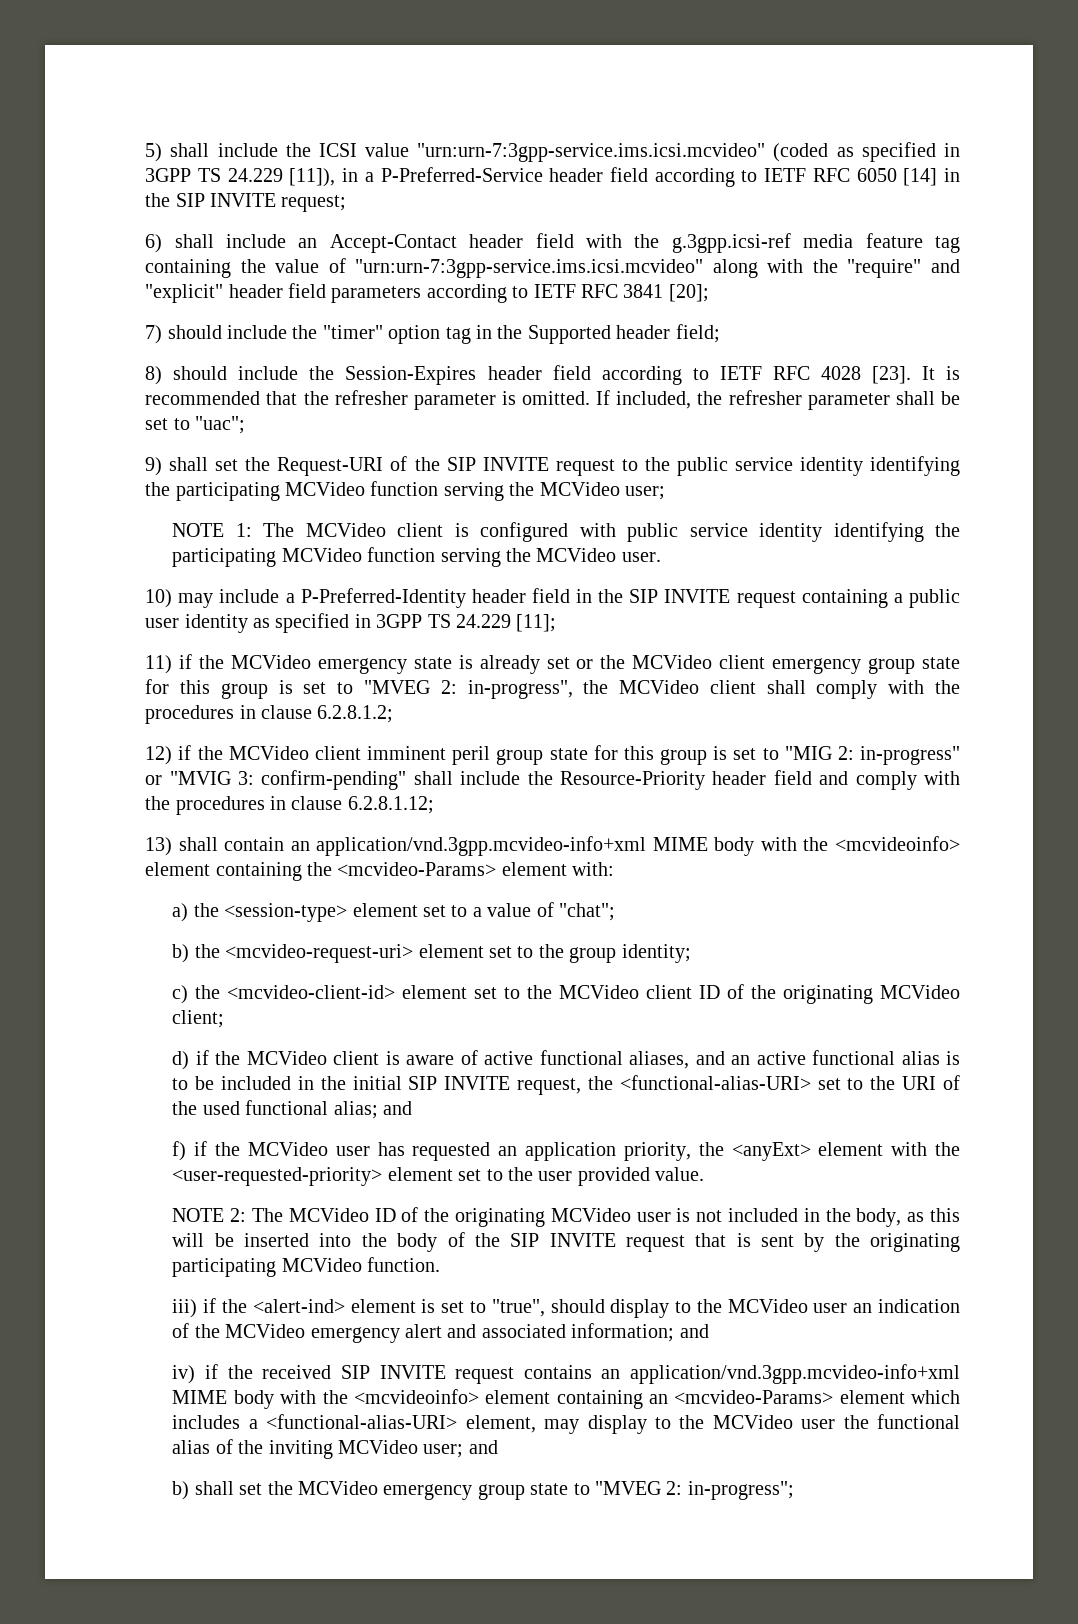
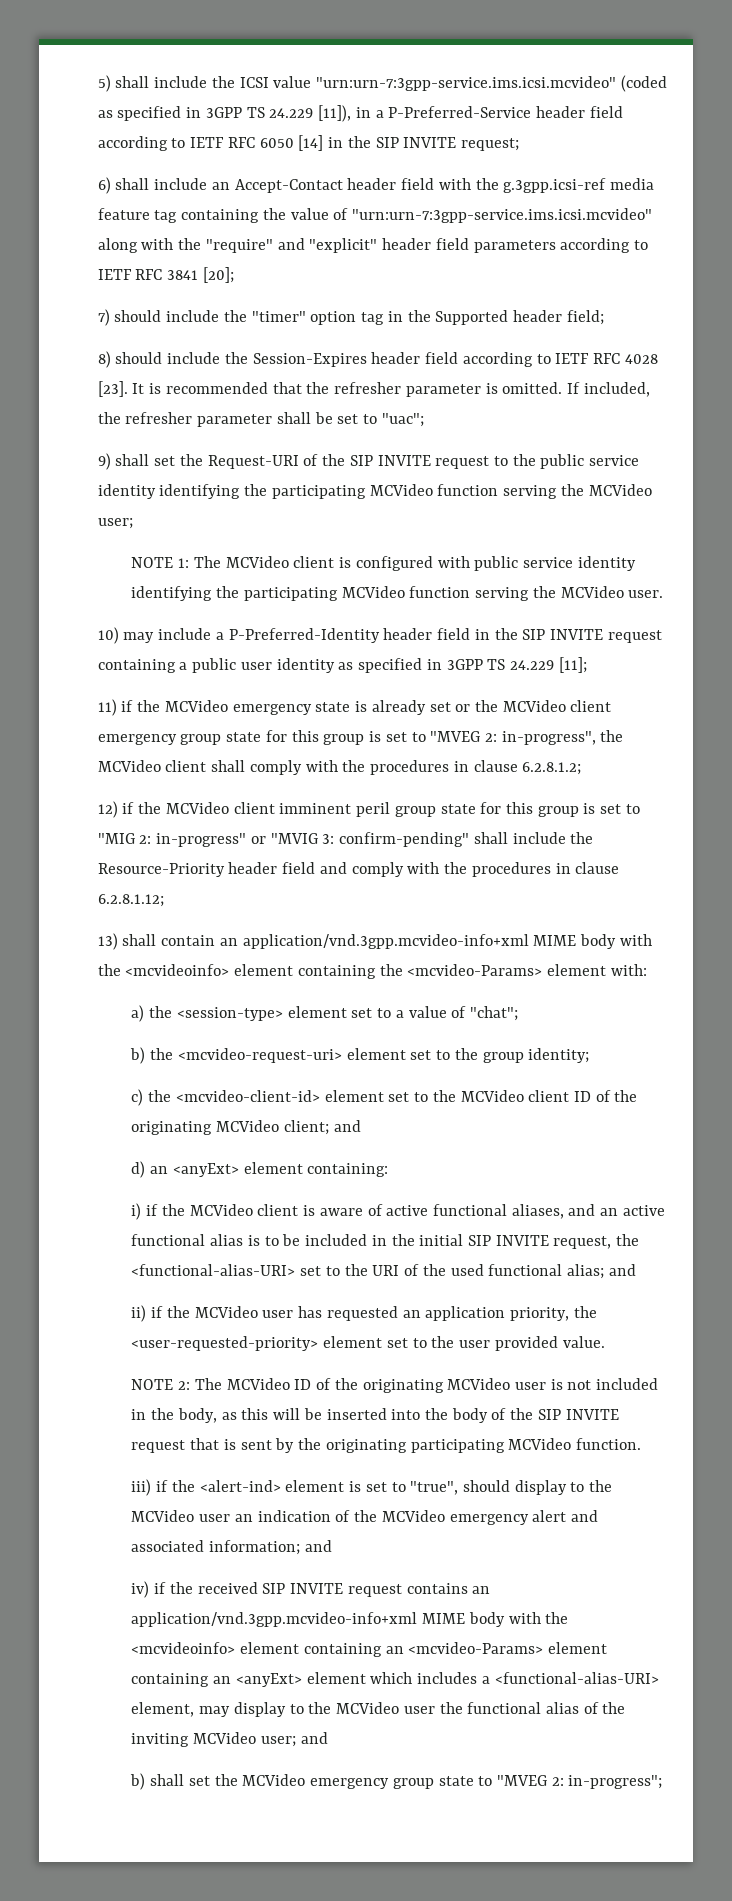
(225, 1019) none -> [333,1120,361,1132] and
(190, 1060) none -> [150,1162,389,1177] [131,1203,142,1220] an <anyExt> element containing: // i)
[172,1141,187,1161] f) -> [131,1305,147,1322] ii)
[731,1142,960,1161] <anyExt> element with the -> (597, 1312) none
(905, 1397) none -> [131,1672,366,1687] containing an <anyExt> element

